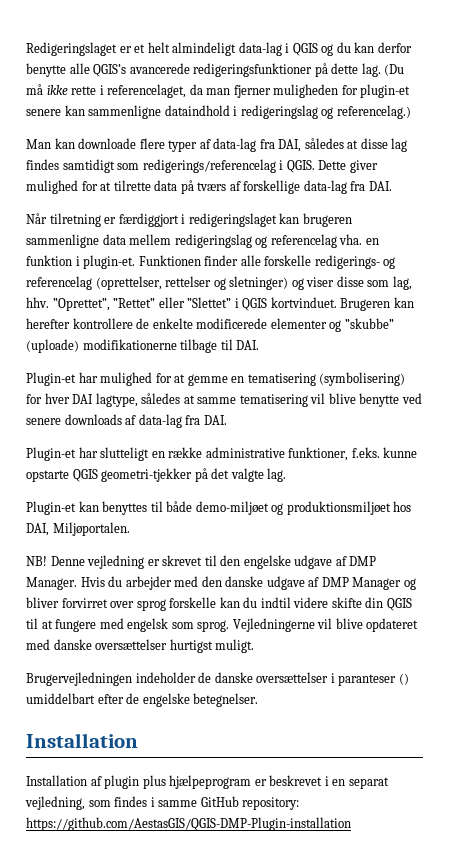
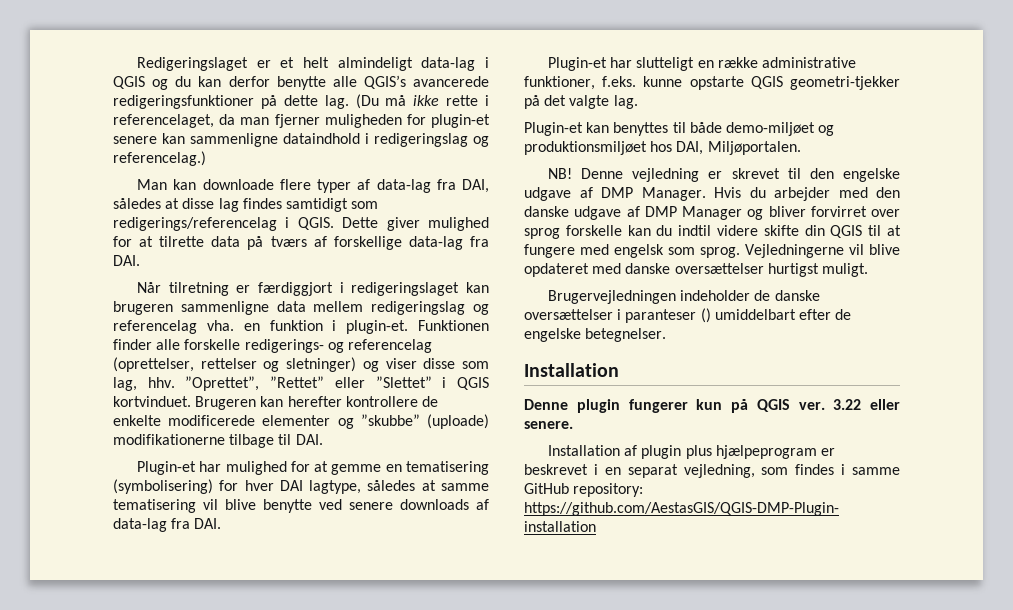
(138, 740) none -> [524,399,900,413] [524,421,573,429] // Denne plugin fungerer kun på QGIS ver. 3.22 eller senere.

